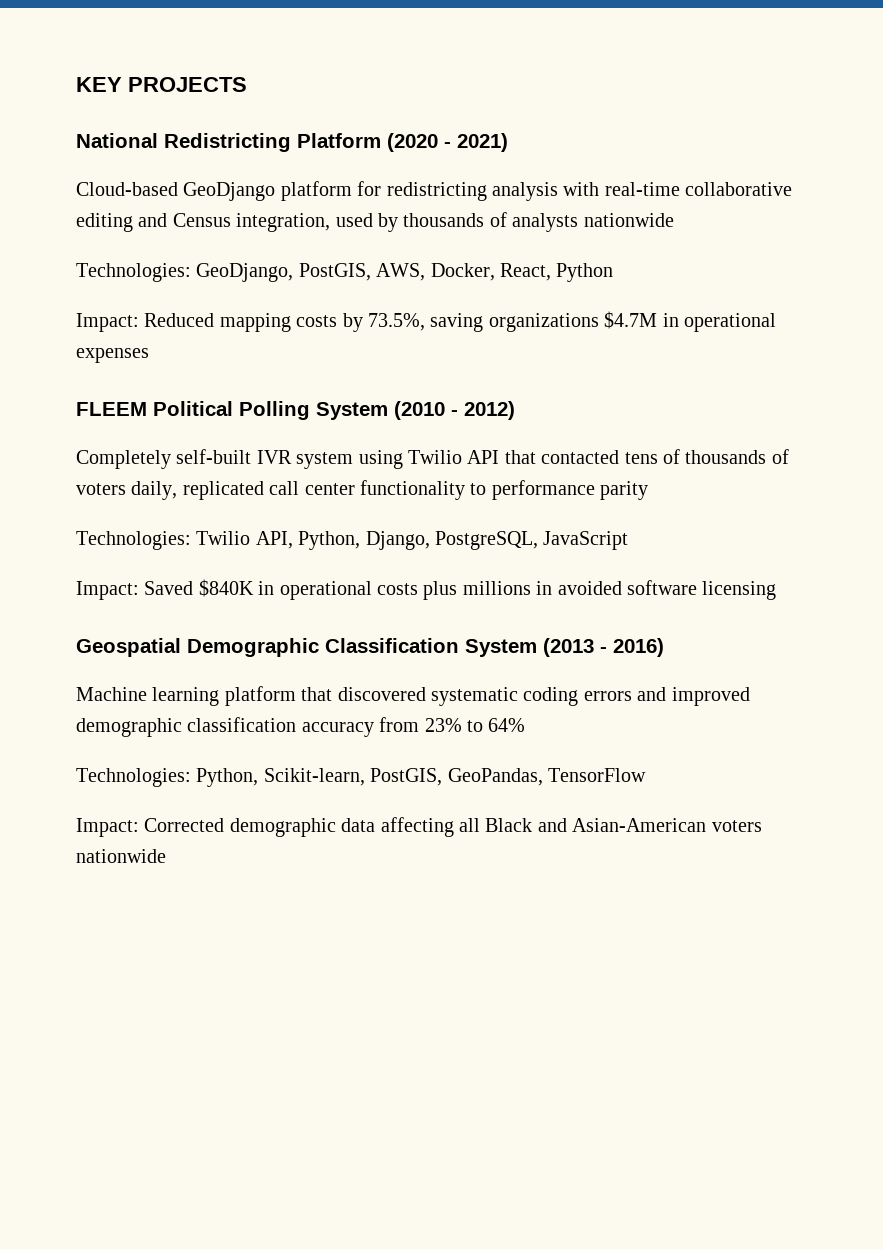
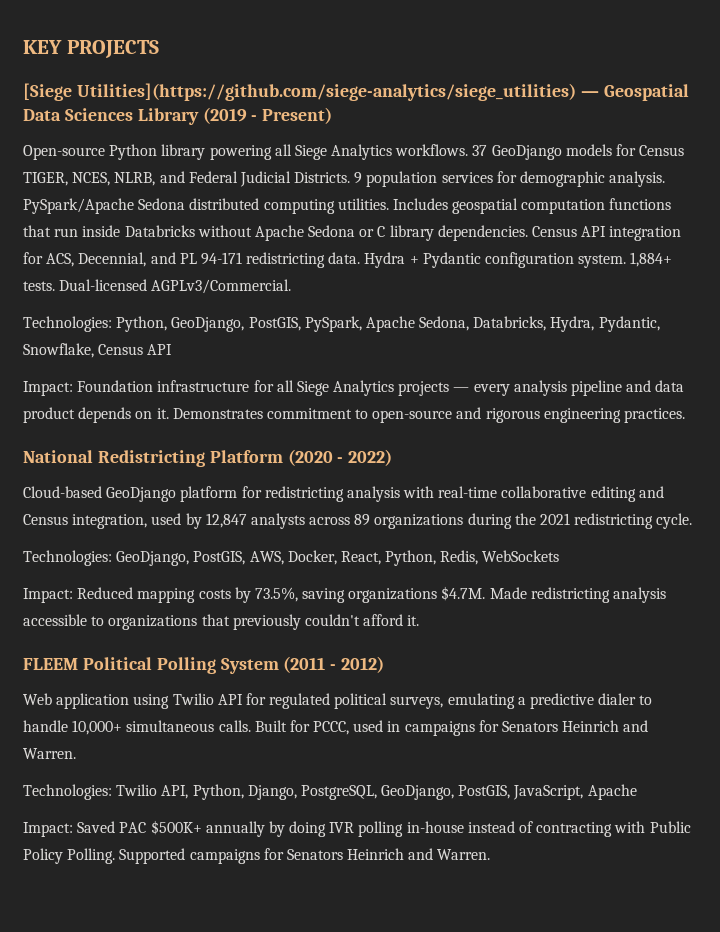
(247, 84) none -> [23,83,689,101] [23,107,333,125] [23,144,685,160] [23,171,666,187] [23,198,672,214] [23,225,682,241] [23,252,673,268] [23,279,292,294] [23,316,660,332] [23,343,173,358] [23,380,685,396] [23,407,686,423] // [Siege Utilities](https://github.com/siege-analytics/siege_utilities) — Geospatial Data Sciences Library (2019 - Present) // Open-source Python library powering all Siege Analytics workflows. 37 GeoDjango models for Census TIGER, NCES, NLRB, and Federal Judicial Districts. 9 population services for demographic analysis. PySpark/Apache Sedona distributed computing utilities. Includes geospatial computation functions that run inside Databricks without Apache Sedona or C library dependencies. Census API integration for ACS, Decennial, and PL 94-171 redistricting data. Hydra + Pydantic configuration system. 1,884+ tests. Dual-licensed AGPLv3/Commercial. // Technologies: Python, GeoDjango, PostGIS, PySpark, Apache Sedona, Databricks, Hydra, Pydantic, Snowflake, Census API // Impact: Foundation infrastructure for all Siege Analytics projects — every analysis pipeline and data product depends on it. Demonstrates commitment to open-source and rigorous engineering practices.
[457,133,508,152] 2021) -> [348,449,393,466] 2022)
[403,212,674,232] thousands of analysts nationwide -> [205,513,693,529] 12,847 analysts across 89 organizations during the 2021 redistricting cycle.
[556,263,614,282] Python -> [385,550,560,566] Python, Redis, WebSockets
[604,311,776,332] [76,348,149,363] $4.7M in operational expenses -> [441,586,667,603] [23,614,420,630] $4.7M. Made redistricting analysis accessible to organizations that previously couldn't afford it.
[394,401,445,420] (2010 -> [283,656,326,673] (2011
[76,449,789,469] [76,480,649,500] Completely self-built IVR system using Twilio API that contacted tens of thousands of voters daily, replicated call center functionality to performance parity -> [23,693,653,709] [23,720,649,736] [23,748,76,759] Web application using Twilio API for regulated political surveys, emulating a predictive dialer to handle 10,000+ simultaneous calls. Built for PCCC, used in campaigns for Senators Heinrich and Warren.
[543,531,629,550] [76,579,777,600] [76,638,664,657] [76,686,750,706] [76,717,526,737] [76,768,646,787] [76,817,762,837] [76,849,166,863] JavaScript // Impact: Saved $840K in operational costs plus millions in avoided software licensing // Geospatial Demographic Classification System (2013 - 2016) // Machine learning platform that discovered systematic coding errors and improved demographic classification accuracy from 23% to 64% // Technologies: Python, Scikit-learn, PostGIS, GeoPandas, TensorFlow // Impact: Corrected demographic data affecting all Black and Asian-American voters nationwide -> [381,784,637,800] [23,820,691,837] [23,848,491,864] GeoDjango, PostGIS, JavaScript, Apache // Impact: Saved PAC $500K+ annually by doing IVR polling in-house instead of contracting with Public Policy Polling. Supported campaigns for Senators Heinrich and Warren.

